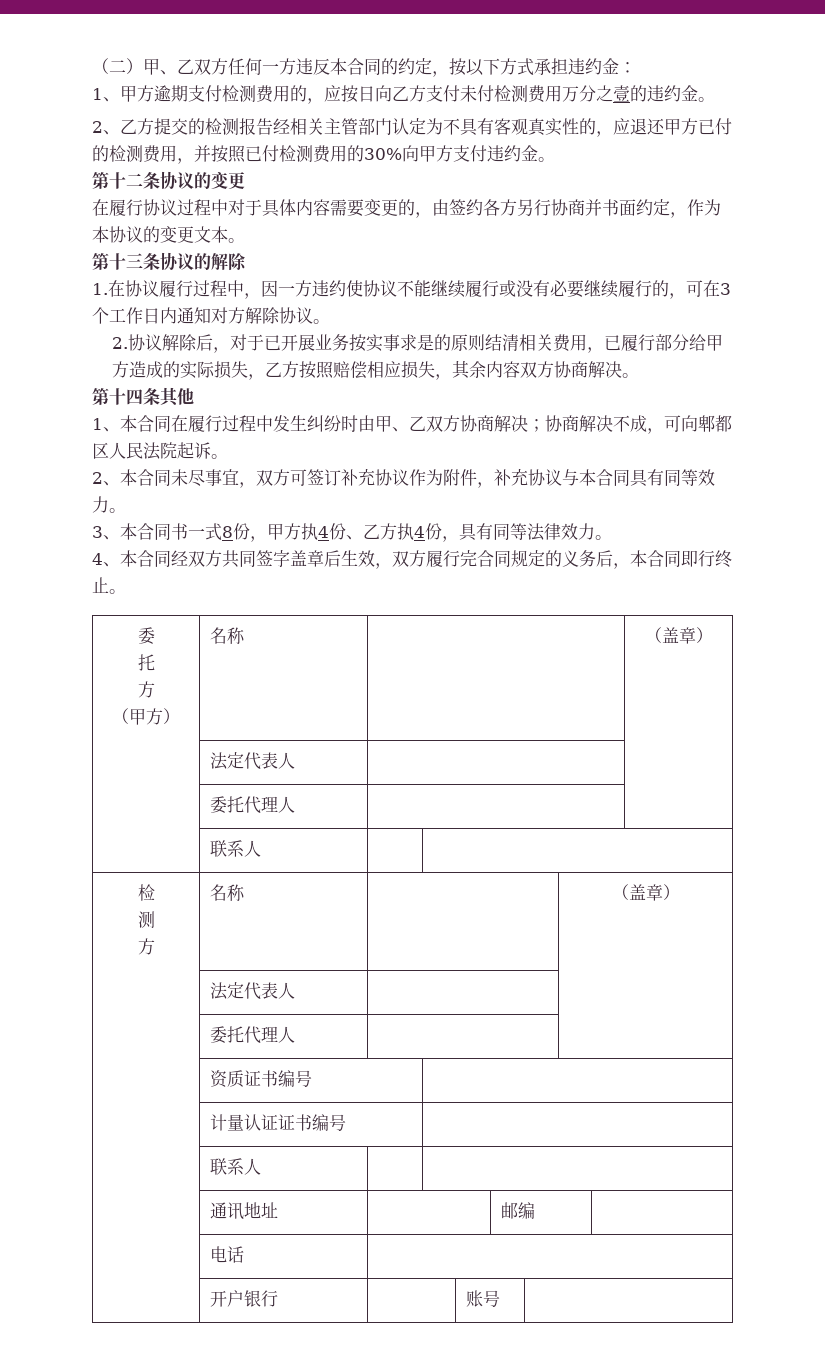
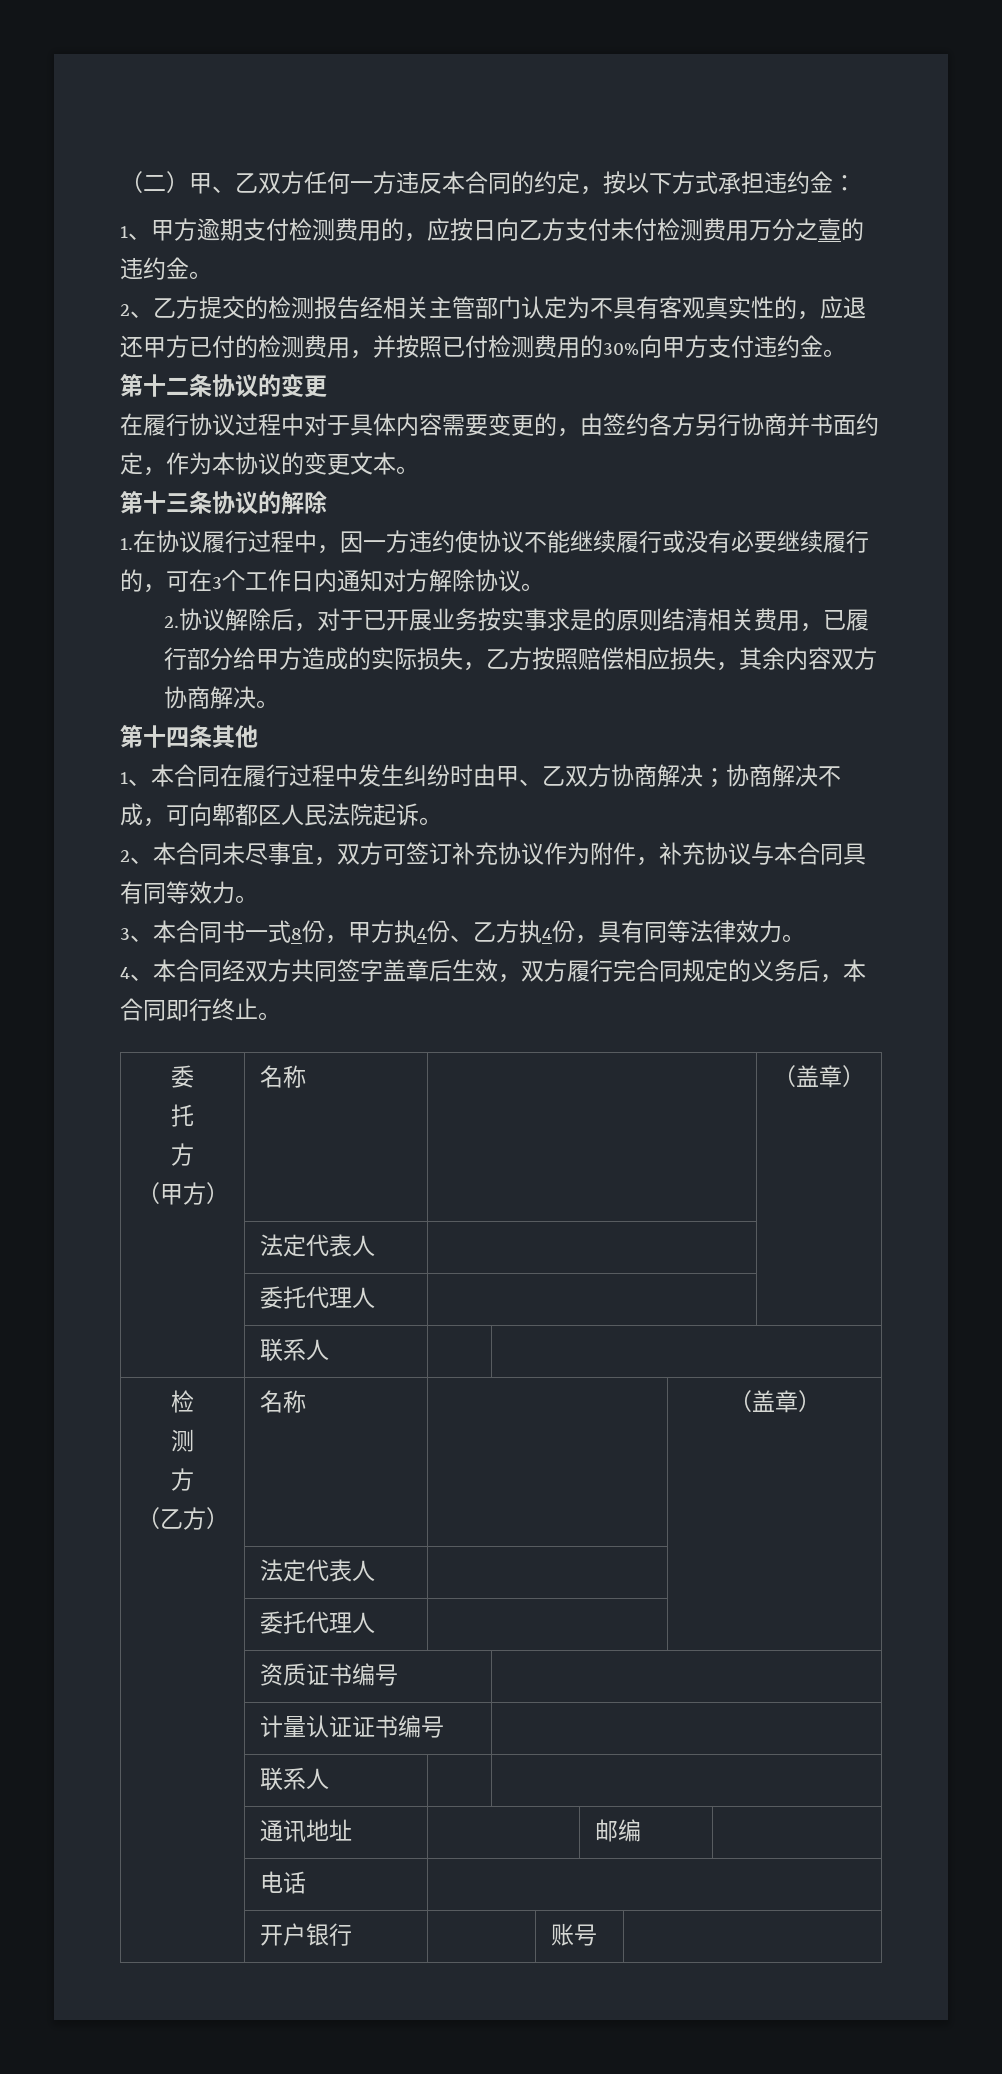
(155, 946) none -> [136,1507,229,1530] // （乙方）

